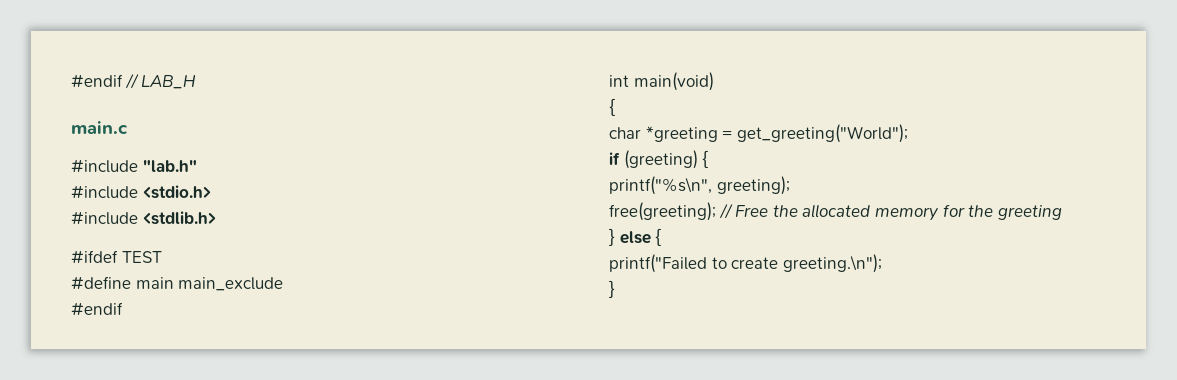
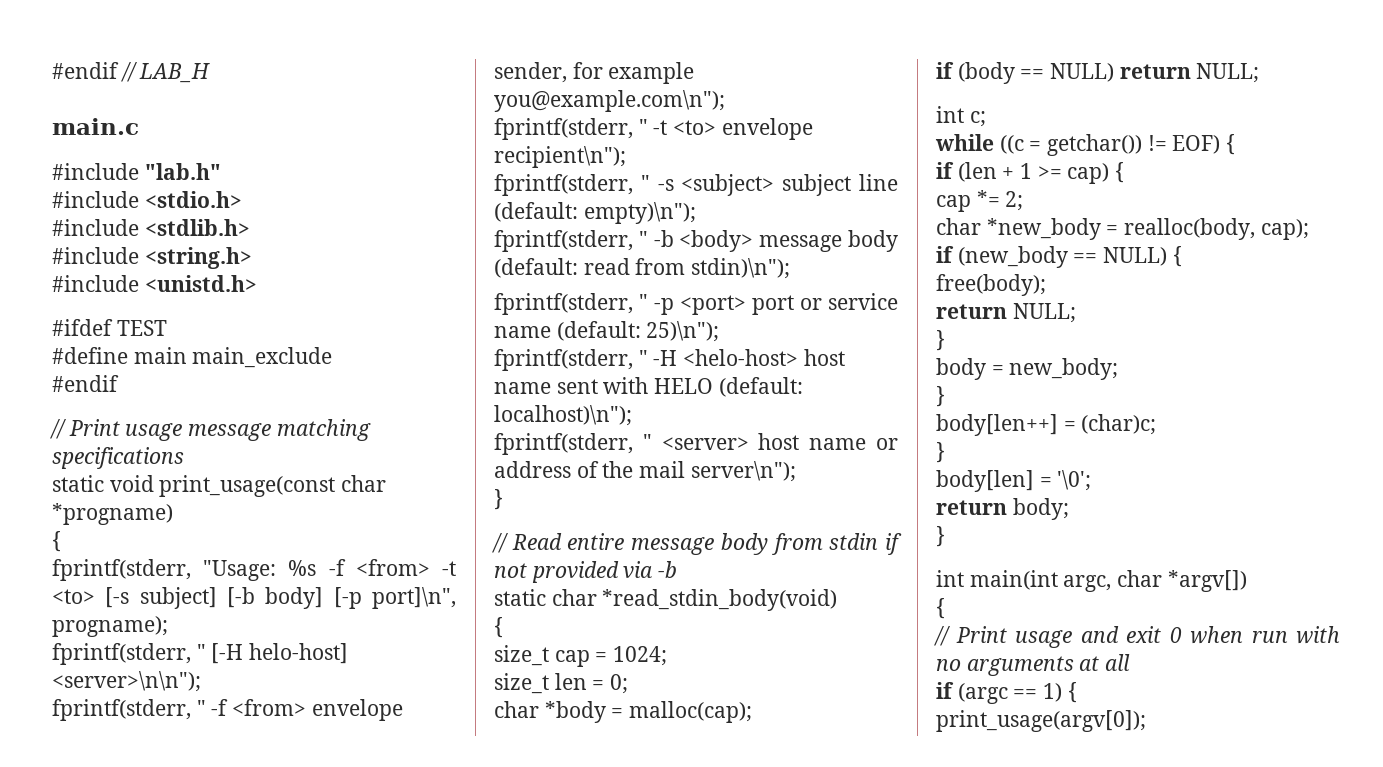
(216, 218) none -> [52,247,252,269] [52,275,257,292] // #include <string.h> // #include <unistd.h>
[609,72,714,91] [609,98,615,116] [609,124,908,143] [609,150,709,169] [609,176,790,195] [609,202,1062,221] [609,228,662,246] [609,254,882,273] [609,280,615,298] int main(void) // { // char *greeting = get_greeting("World"); // if (greeting) { // printf("%s\n", greeting); // free(greeting); // Free the allocated memory for the greeting // } else { // printf("Failed to create greeting.\n"); // } -> [50,419,371,441] [52,447,184,469] [52,475,387,497] [52,503,173,525] [52,531,61,552] [52,559,456,581] [52,587,456,609] [52,616,168,637] [52,643,349,665] [52,671,201,692] [52,699,403,721] [494,62,695,84] [494,90,725,112] [494,118,813,140] [494,146,626,168] [494,174,898,196] [494,202,696,224] [494,230,898,252] [494,258,791,279] [494,293,898,315] [494,321,720,342] [494,349,845,371] [494,377,803,397] [494,405,632,426] [494,433,898,455] [494,461,796,482] [494,489,503,510] [492,533,902,555] [494,561,678,583] [494,589,838,611] [494,617,503,638] [494,645,668,667] [494,673,629,694] [494,701,753,723] [936,62,1260,84] [936,106,986,127] [935,134,1236,156] [936,162,1125,184] [936,190,1024,212] [936,218,1309,240] [936,246,1182,268] [936,274,1046,296] [936,303,1076,323] [936,330,945,351] [936,358,1119,380] [936,386,945,407] [936,414,1157,436] [936,442,945,463] [936,470,1092,492] [936,498,1069,520] [936,526,945,547] [936,570,1247,592] [936,598,945,619] [934,626,1340,648] [936,654,1131,676] [936,682,1077,704] [936,710,1146,732] // Print usage message matching specifications // static void print_usage(const char *progname) // { // fprintf(stderr, "Usage: %s -f <from> -t <to> [-s subject] [-b body] [-p port]\n", progname); // fprintf(stderr, " [-H helo-host] <server>\n\n"); // fprintf(stderr, " -f <from> envelope sender, for example you@example.com\n"); // fprintf(stderr, " -t <to> envelope recipient\n"); // fprintf(stderr, " -s <subject> subject line (default: empty)\n"); // fprintf(stderr, " -b <body> message body (default: read from stdin)\n"); // fprintf(stderr, " -p <port> port or service name (default: 25)\n"); // fprintf(stderr, " -H <helo-host> host name sent with HELO (default: localhost)\n"); // fprintf(stderr, " <server> host name or address of the mail server\n"); // } // // Read entire message body from stdin if not provided via -b // static char *read_stdin_body(void) // { // size_t cap = 1024; // size_t len = 0; // char *body = malloc(cap); // if (body == NULL) return NULL; // int c; // while ((c = getchar()) != EOF) { // if (len + 1 >= cap) { // cap *= 2; // char *new_body = realloc(body, cap); // if (new_body == NULL) { // free(body); // return NULL; // } // body = new_body; // } // body[len++] = (char)c; // } // body[len] = '\0'; // return body; // } // int main(int argc, char *argv[]) // { // // Print usage and exit 0 when run with no arguments at all // if (argc == 1) { // print_usage(argv[0]);

